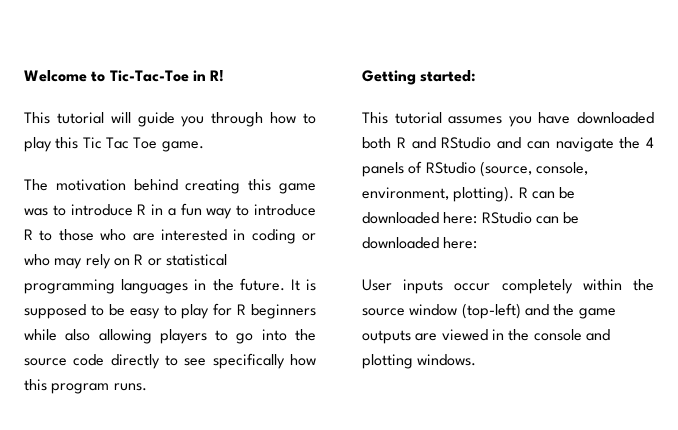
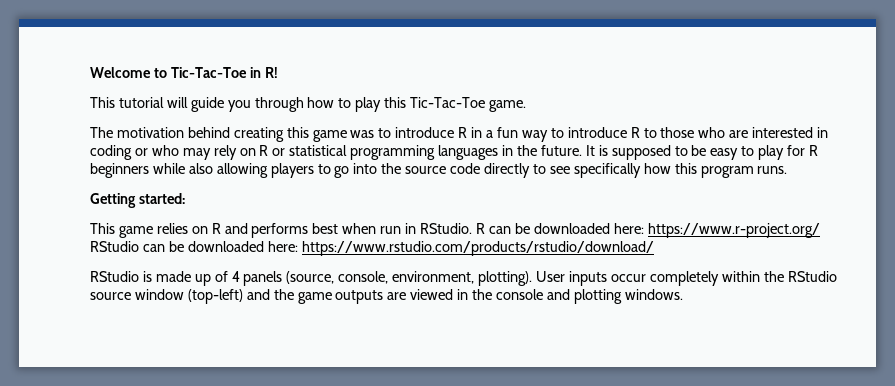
[82,137,158,149] Tic Tac Toe -> [410,97,486,108] Tic-Tac-Toe
[394,112,654,127] [362,137,654,152] [362,161,589,177] [362,186,515,202] tutorial assumes you have downloaded both R and RStudio and can navigate the 4 panels of RStudio (source, console, environment, plotting). -> [118,223,473,238] game relies on R and performs best when run in RStudio.
(478, 218) none -> [647,223,820,238] https://www.r-project.org/
(478, 243) // -> [301,241,654,256] [90,271,533,286] https://www.rstudio.com/products/rstudio/download/ // RStudio is made up of 4 panels (source, console, environment, plotting).
(654, 285) none -> [787,271,837,282] RStudio

